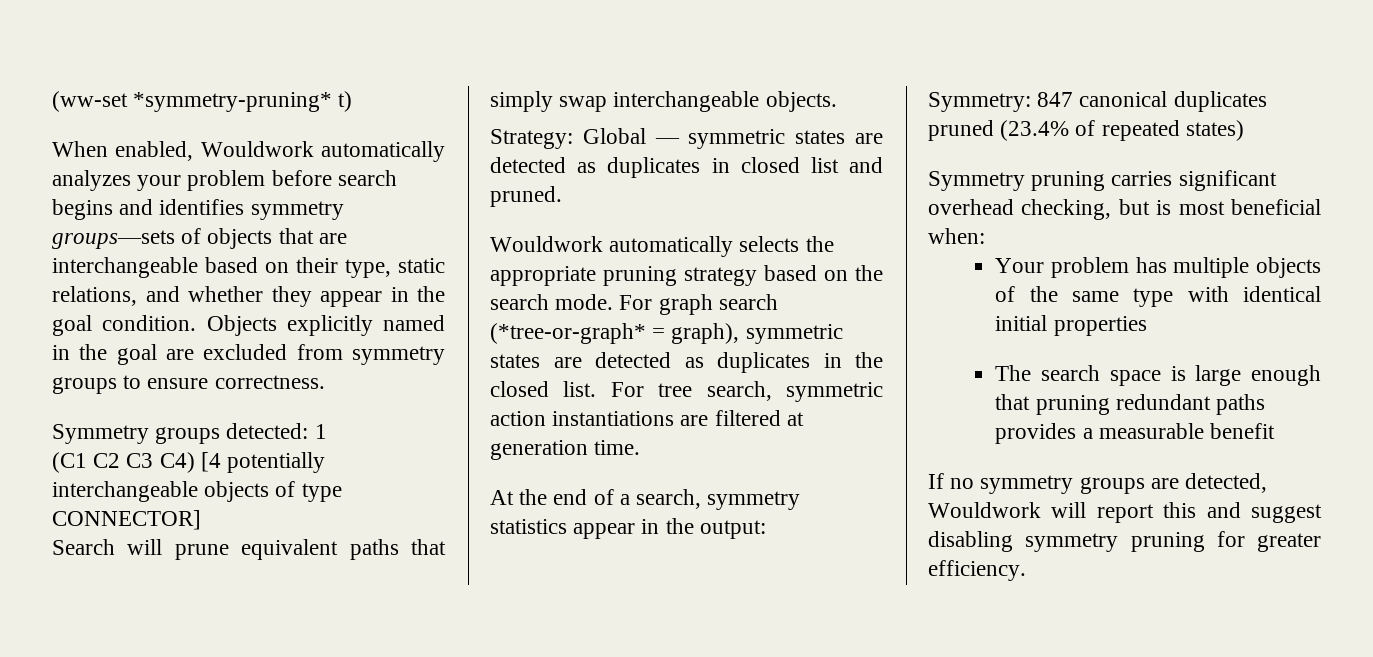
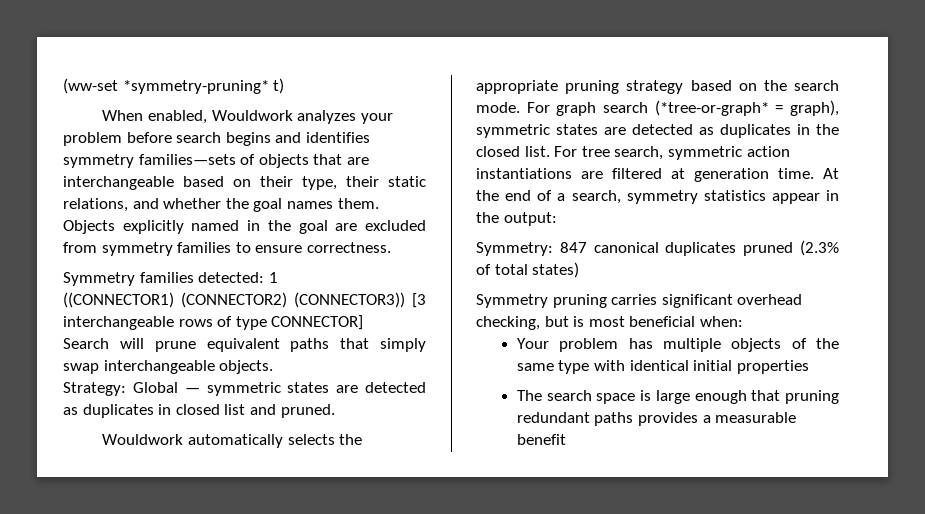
[321,141,445,162] automatically -> (293, 115) none
[52,230,175,249] groups—sets -> [138,154,236,165] families—sets
(391, 268) none -> [346,176,379,187] their
[271,286,445,307] [52,315,197,336] they appear in the goal condition. -> [225,198,379,212] the goal names them.
[52,377,117,394] groups -> [177,242,232,253] families
[155,427,221,444] groups -> [139,272,194,283] families
[52,452,326,473] [52,481,270,502] (C1 C2 C3 C4) [4 potentially interchangeable objects -> [63,292,426,308] [63,316,213,330] ((CONNECTOR1) (CONNECTOR2) (CONNECTOR3)) [3 interchangeable rows
(641, 447) // -> (814, 173) none
[1000,120,1180,141] (23.4% of repeated -> [800,240,839,256] [476,264,528,275] (2.3% of total
[928,473,1268,494] [928,502,1322,523] [928,531,1321,552] [928,560,1026,581] // If no symmetry groups are detected, Wouldwork will report this and suggest disabling symmetry pruning for greater efficiency. -> (566, 439) none

